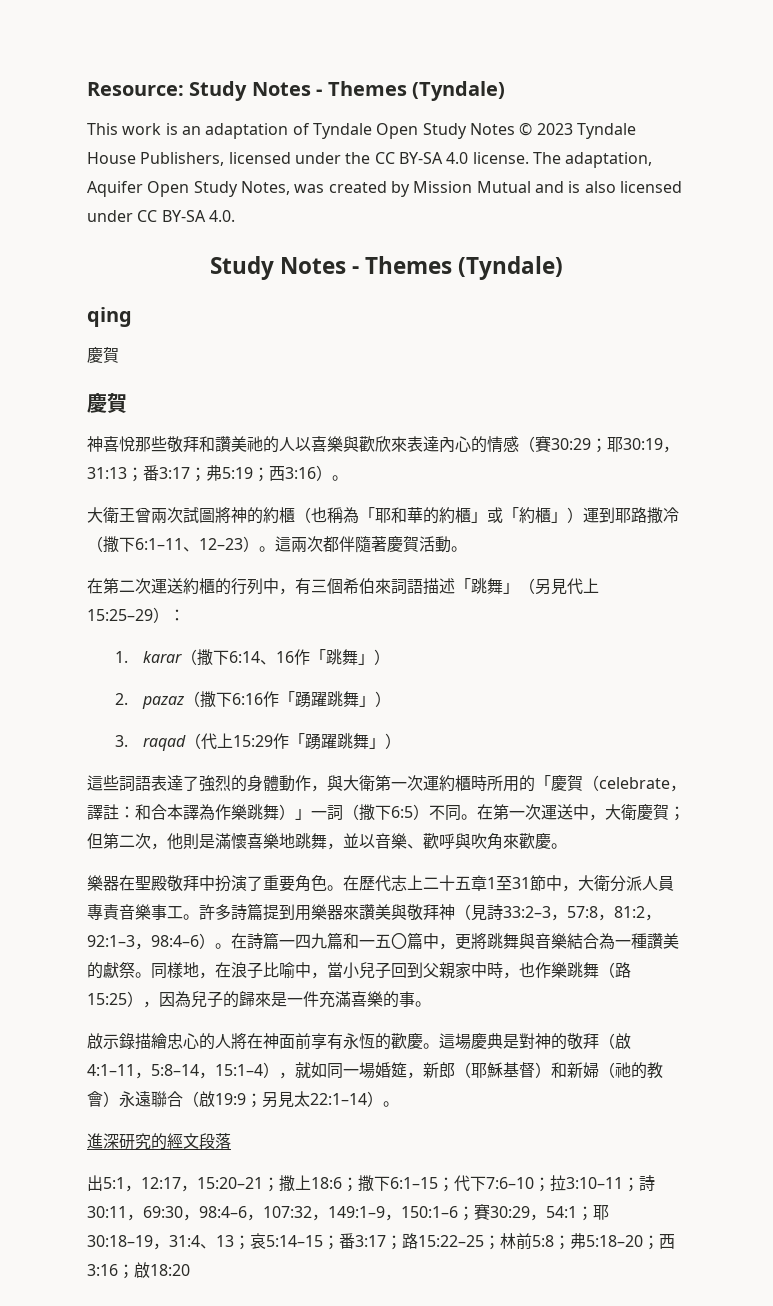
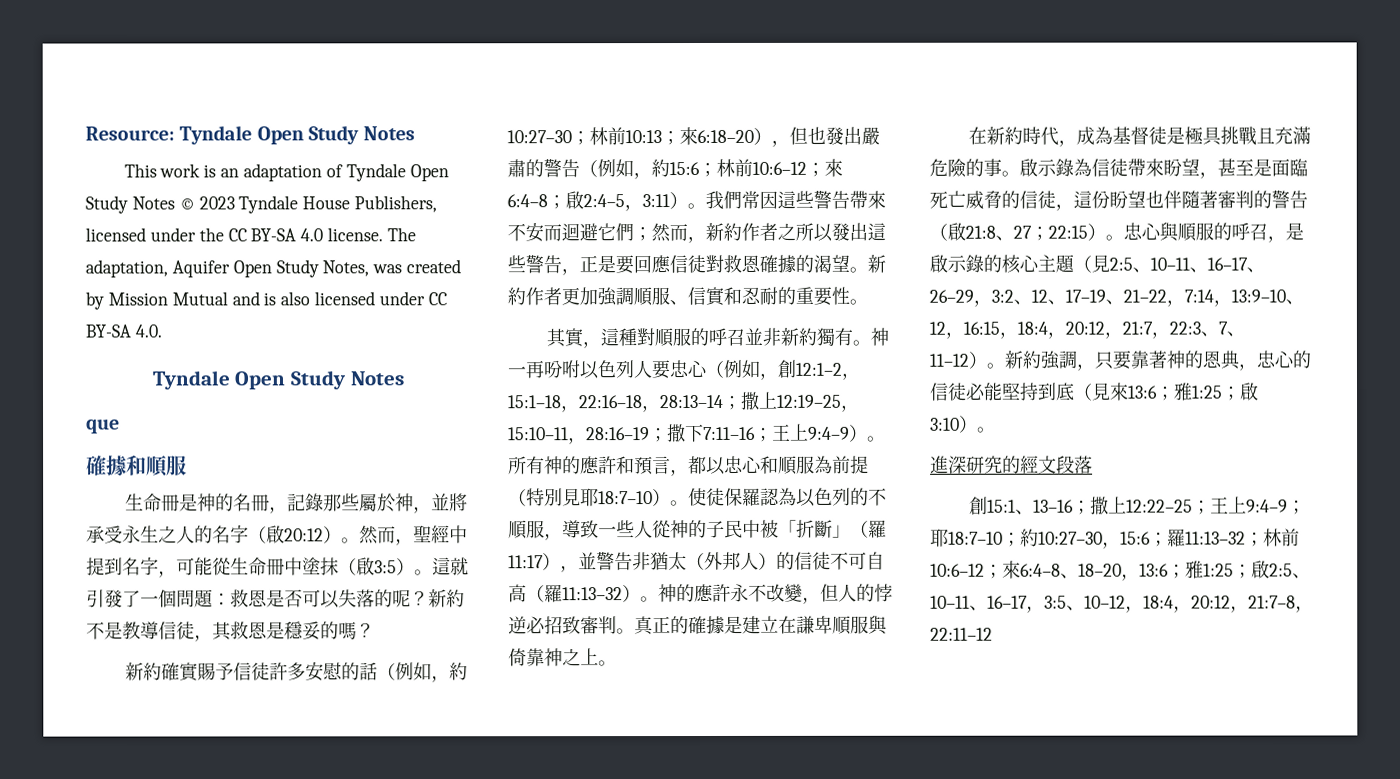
[189,81,505,101] Study Notes - Themes (Tyndale) -> [179,125,415,145] Tyndale Open Study Notes
[209,256,564,280] [87,307,132,327] [87,347,119,363] [87,393,127,413] [87,436,679,453] [87,465,348,482] [87,507,679,524] [87,536,467,553] [87,578,599,595] [87,607,185,623] [115,649,391,666] [115,691,392,709] [115,733,402,751] [87,775,686,792] [87,804,685,821] [87,833,567,850] [87,875,674,892] [87,903,661,921] [87,932,679,950] [87,961,631,979] [87,991,431,1008] [87,1033,631,1050] [87,1062,663,1079] [87,1091,367,1108] Study Notes - Themes (Tyndale) // qing // 慶賀 // 慶賀 // 神喜悅那些敬拜和讚美祂的人以喜樂與歡欣來表達內心的情感（賽30:29；耶30:19，31:13；番3:17；弗5:19；西3:16）。 // 大衛王曾兩次試圖將神的約櫃（也稱為「耶和華的約櫃」或「約櫃」）運到耶路撒冷（撒下6:1–11、12–23）。這兩次都伴隨著慶賀活動。 // 在第二次運送約櫃的行列中，有三個希伯來詞語描述「跳舞」（另見代上15:25–29）： // 1. karar（撒下6:14、16作「跳舞」） // 2. pazaz（撒下6:16作「踴躍跳舞」） // 3. raqad（代上15:29作「踴躍跳舞」） // 這些詞語表達了強烈的身體動作，與大衛第一次運約櫃時所用的「慶賀（celebrate，譯註：和合本譯為作樂跳舞）」一詞（撒下6:5）不同。在第一次運送中，大衛慶賀；但第二次，他則是滿懷喜樂地跳舞，並以音樂、歡呼與吹角來歡慶。 // 樂器在聖殿敬拜中扮演了重要角色。在歷代志上二十五章1至31節中，大衛分派人員專責音樂事工。許多詩篇提到用樂器來讚美與敬拜神（見詩33:2–3，57:8，81:2，92:1–3，98:4–6）。在詩篇一四九篇和一五〇篇中，更將跳舞與音樂結合為一種讚美的獻祭。同樣地，在浪子比喻中，當小兒子回到父親家中時，也作樂跳舞（路15:25），因為兒子的歸來是一件充滿喜樂的事。 // 啟示錄描繪忠心的人將在神面前享有永恆的歡慶。這場慶典是對神的敬拜（啟4:1–11，5:8–14，15:1–4），就如同一場婚筵，新郎（耶穌基督）和新婦（祂的教會）永遠聯合（啟19:9；另見太22:1–14 -> [151,370,404,390] [86,419,120,434] [86,455,187,477] [124,493,468,514] [86,524,468,546] [86,556,469,578] [86,589,465,609] [86,621,375,642] [124,661,468,683] [507,126,880,147] [507,158,843,180] [507,189,886,212] [507,222,886,244] [507,254,886,276] [507,286,868,307] [545,327,889,349] [507,359,860,380] [508,391,860,413] [508,423,886,445] [508,455,869,477] [508,487,887,507] [508,519,887,541] [508,551,885,573] [508,583,893,604] [508,614,888,636] [508,648,617,667] [967,126,1311,147] [929,158,1308,179] [929,189,1308,211] [929,221,1304,243] [929,254,1265,274] [929,289,1304,307] [929,321,1245,339] [929,350,1311,371] [929,382,1259,401] [930,417,960,431] Tyndale Open Study Notes // que // 確據和順服 // 生命冊是神的名冊，記錄那些屬於神，並將承受永生之人的名字（啟20:12）。然而，聖經中提到名字，可能從生命冊中塗抹（啟3:5）。這就引發了一個問題：救恩是否可以失落的呢？新約不是教導信徒，其救恩是穩妥的嗎？ // 新約確實賜予信徒許多安慰的話（例如，約10:27–30；林前10:13；來6:18–20），但也發出嚴肅的警告（例如，約15:6；林前10:6–12；來6:4–8；啟2:4–5，3:11）。我們常因這些警告帶來不安而迴避它們；然而，新約作者之所以發出這些警告，正是要回應信徒對救恩確據的渴望。新約作者更加強調順服、信實和忍耐的重要性。 // 其實，這種對順服的呼召並非新約獨有。神一再吩咐以色列人要忠心（例如，創12:1–2，15:1–18，22:16–18，28:13–14；撒上12:19–25，15:10–11，28:16–19；撒下7:11–16；王上9:4–9）。所有神的應許和預言，都以忠心和順服為前提（特別見耶18:7–10）。使徒保羅認為以色列的不順服，導致一些人從神的子民中被「折斷」（羅11:17），並警告非猶太（外邦人）的信徒不可自高（羅11:13–32）。神的應許永不改變，但人的悖逆必招致審判。真正的確據是建立在謙卑順服與倚靠神之上。 // 在新約時代，成為基督徒是極具挑戰且充滿危險的事。啟示錄為信徒帶來盼望，甚至是面臨死亡威脅的信徒，這份盼望也伴隨著審判的警告（啟21:8、27；22:15）。忠心與順服的呼召，是啟示錄的核心主題（見2:5、10–11、16–17、26–29，3:2、12、17–19、21–22，7:14，13:9–10、12，16:15，18:4，20:12，21:7，22:3、7、11–12）。新約強調，只要靠著神的恩典，忠心的信徒必能堅持到底（見來13:6；雅1:25；啟3:10
[87,1175,655,1192] [87,1204,609,1221] [87,1233,675,1250] [87,1262,190,1279] 出5:1，12:17，15:20–21；撒上18:6；撒下6:1–15；代下7:6–10；拉3:10–11；詩30:11，69:30，98:4–6，107:32，149:1–9，150:1–6；賽30:29，54:1；耶30:18–19，31:4、13；哀5:14–15；番3:17；路15:22–25；林前5:8；弗5:18–20；西3:16；啟18:20 -> [968,496,1306,515] [930,528,1300,549] [930,560,1311,581] [930,595,1314,613] [930,627,993,641] 創15:1、13–16；撒上12:22–25；王上9:4–9；耶18:7–10；約10:27–30，15:6；羅11:13–32；林前10:6–12；來6:4–8、18–20，13:6；雅1:25；啟2:5、10–11、16–17，3:5、10–12，18:4，20:12，21:7–8，22:11–12

